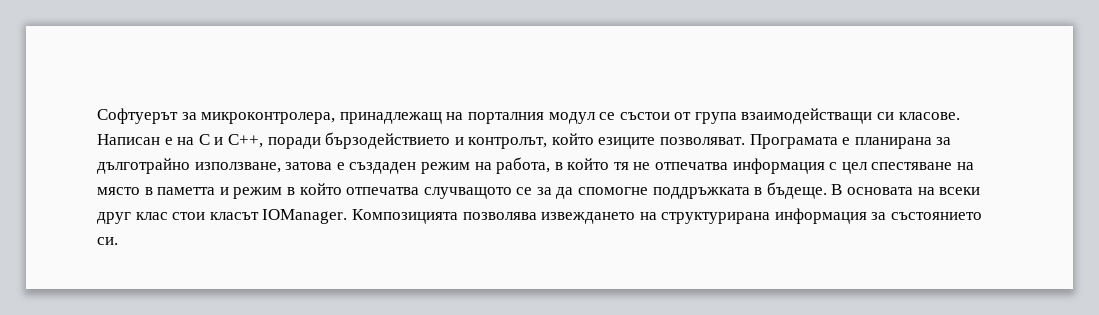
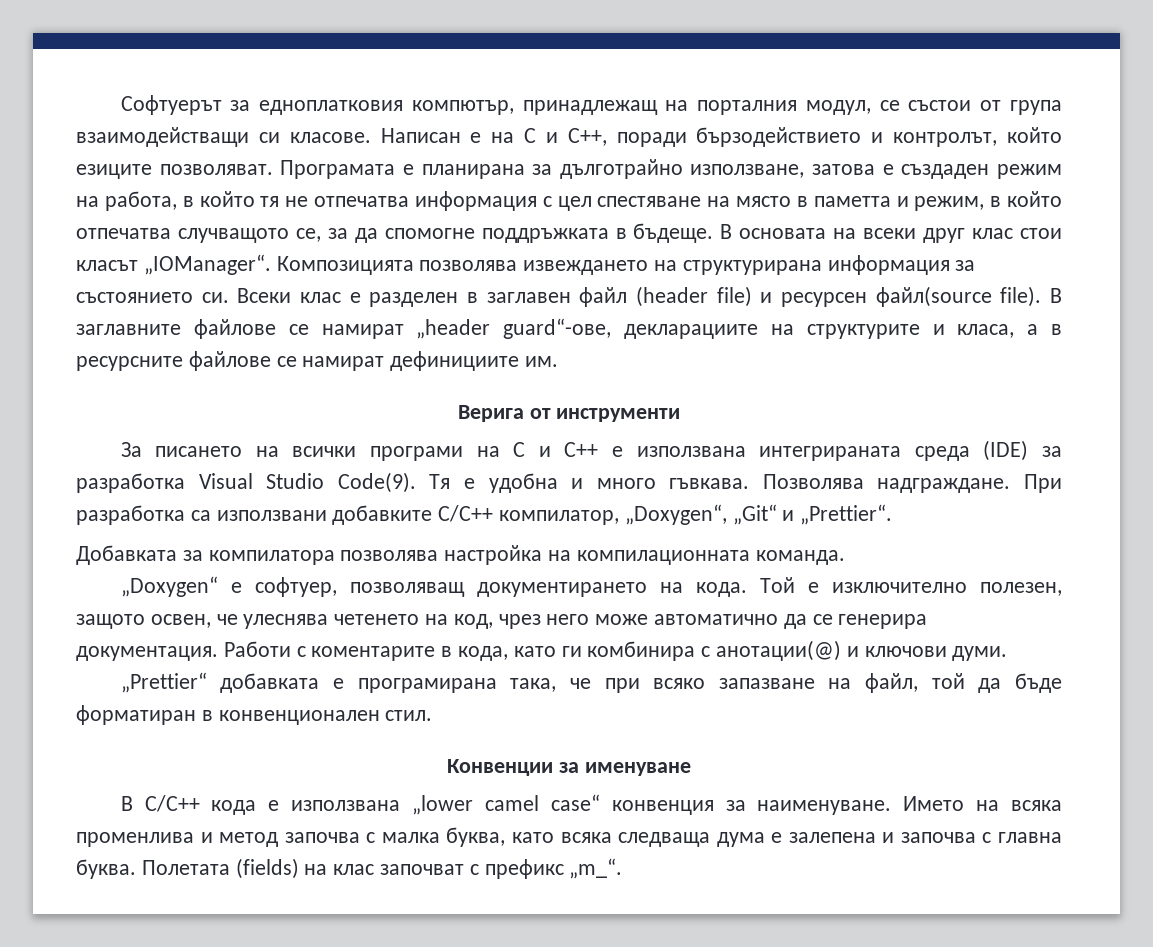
[201,112,336,124] микроконтролера, -> [259,100,514,115] едноплатковия компютър,
[548,112,596,124] модул -> [805,100,871,115] модул,
[233,187,283,199] режим -> [914,196,985,211] режим,
[516,187,533,195] се -> [295,228,321,242] се,
[262,209,348,224] IOManager. -> [143,254,271,275] „IOManager“.
(118, 241) none -> [237,286,1062,307] [76,318,1062,339] [76,351,559,371] [457,405,681,422] [120,440,1063,461] [76,472,1062,493] [76,504,893,525] [76,545,845,565] [120,576,1063,597] [76,614,928,629] [76,640,1008,661] [120,672,1063,693] [76,705,433,725] [447,759,691,776] [120,794,1062,815] [76,827,1062,847] [76,858,623,879] Всеки клас е разделен в заглавен файл (header file) и ресурсен файл(source file). В заглавните файлове се намират „header guard“-ове, декларациите на структурите и класа, а в ресурсните файлове се намират дефинициите им. // Верига от инструменти // За писането на всички програми на C и C++ е използвана интегрираната среда (IDE) за разработка Visual Studio Code(9). Тя е удобна и много гъвкава. Позволява надграждане. При разработка са използвани добавките C/C++ компилатор, „Doxygen“, „Git“ и „Prettier“. // Добавката за компилатора позволява настройка на компилационната команда. // „Doxygen“ е софтуер, позволяващ документирането на кода. Той е изключително полезен, защото освен, че улеснява четенето на код, чрез него може автоматично да се генерира документация. Работи с коментарите в кода, като ги комбинира с анотации(@) и ключови думи. // „Prettier“ добавката е програмирана така, че при всяко запазване на файл, той да бъде форматиран в конвенционален стил. // Конвенции за именуване // В C/C++ кода е използвана „lower camel case“ конвенция за наименуване. Името на всяка променлива и метод започва с малка буква, като всяка следваща дума е залепена и започва с главна буква. Полетата (fields) на клас започват с префикс „m_“.

